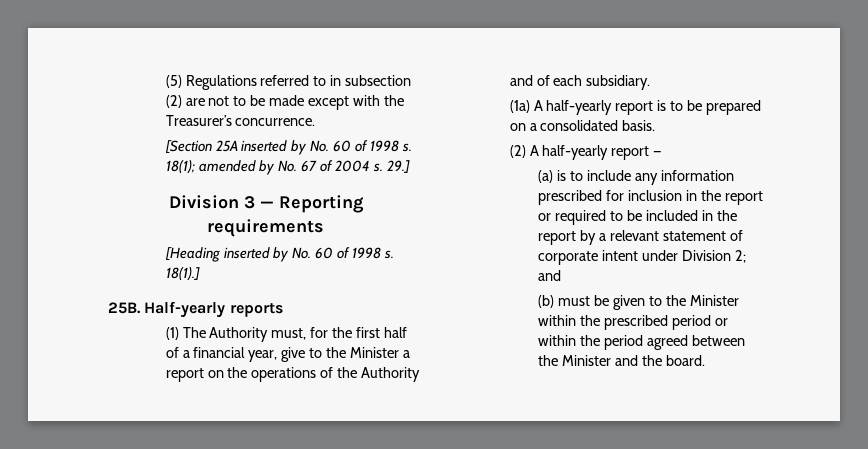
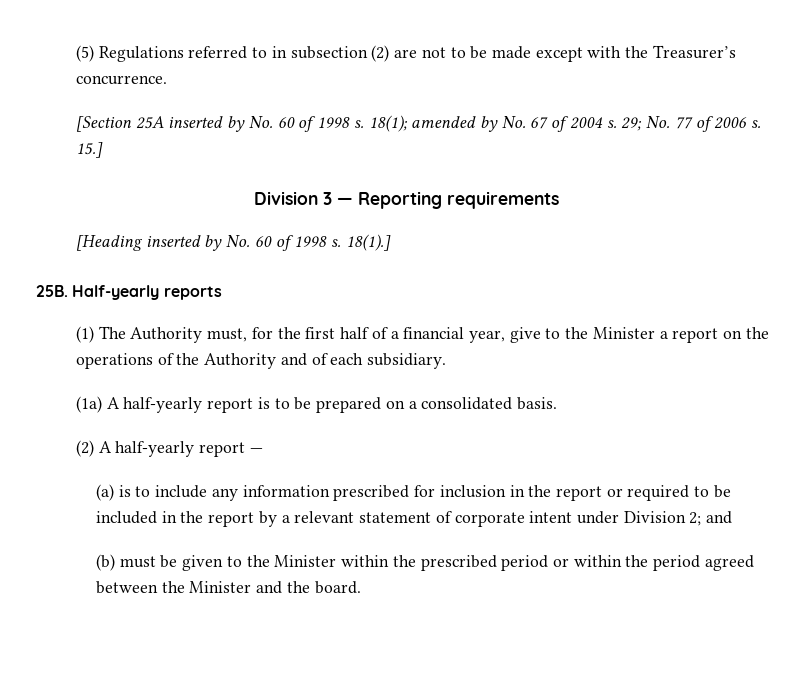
[386,160,410,173] 29.] -> [621,116,761,132] [76,142,104,158] 29; No. 77 of 2006 s. 15.]

